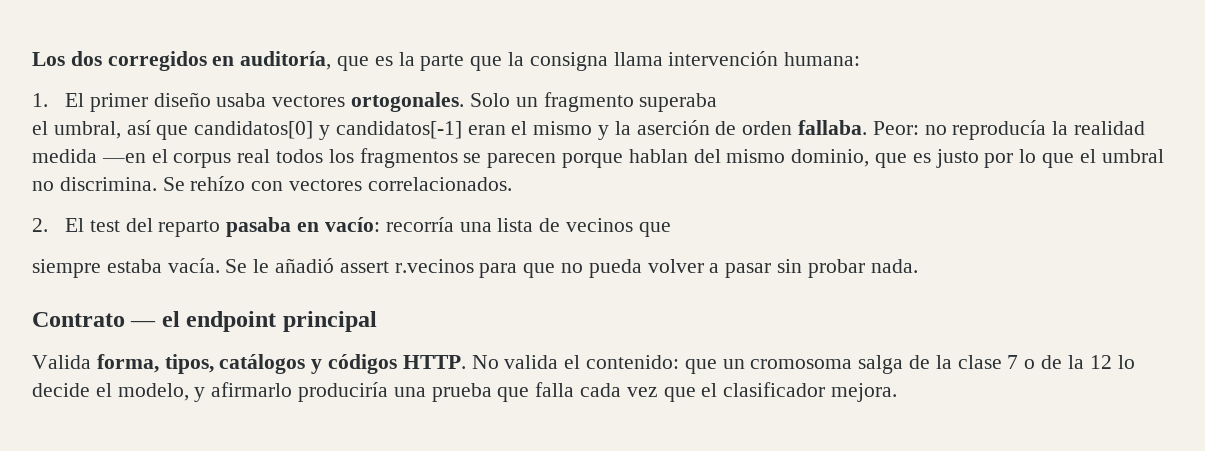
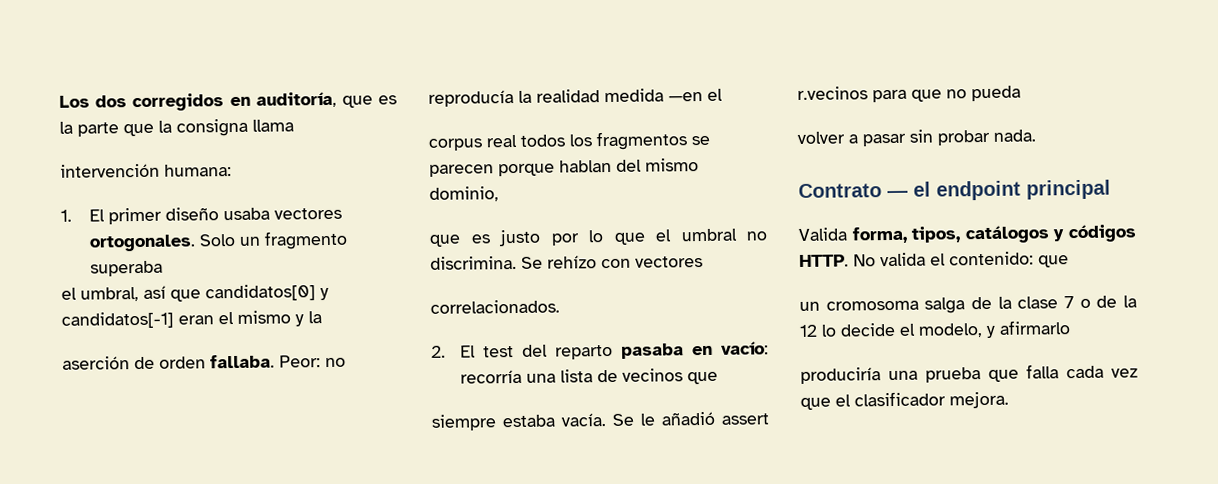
(663, 59) none -> (294, 125) //
(631, 128) none -> (322, 317) //
(168, 156) none -> (723, 94) //
(870, 158) none -> (499, 194) //
(363, 185) none -> (703, 262) //
(642, 268) none -> (1021, 93) //
(717, 366) none -> (1069, 261) //
(293, 389) none -> (1071, 327) //

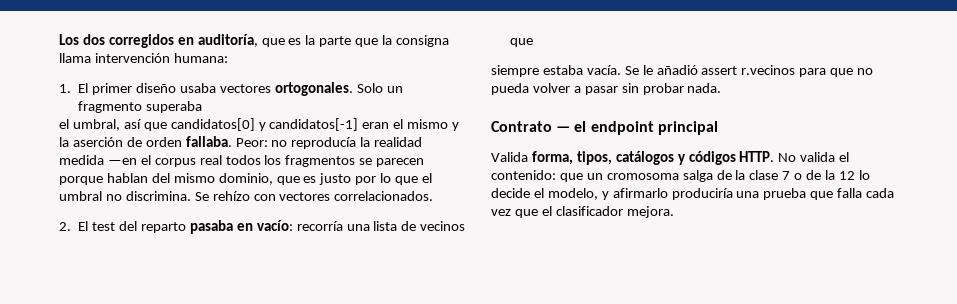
(294, 125) // -> (91, 58) none
(322, 317) // -> (69, 142) none
(723, 94) // -> (151, 160) none
(499, 194) // -> (273, 179) none
(703, 262) // -> (331, 196) none
(1021, 93) // -> (529, 89) none
(1069, 261) // -> (583, 177) none
(1071, 327) // -> (668, 193) none

